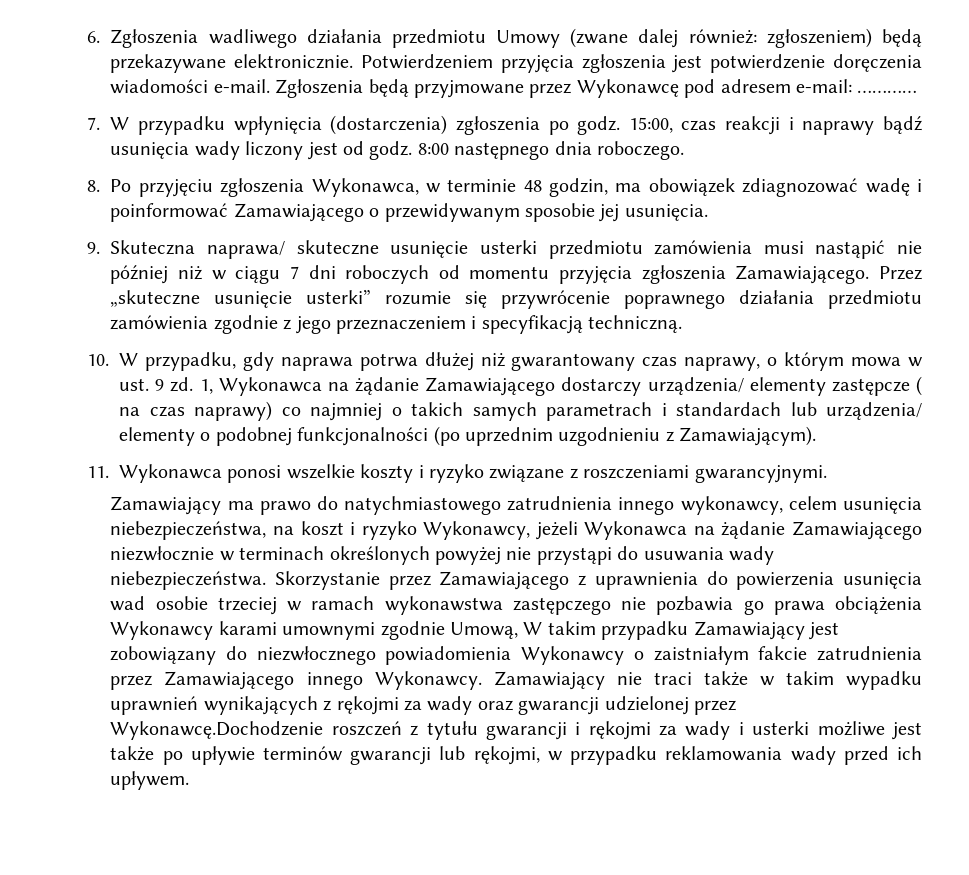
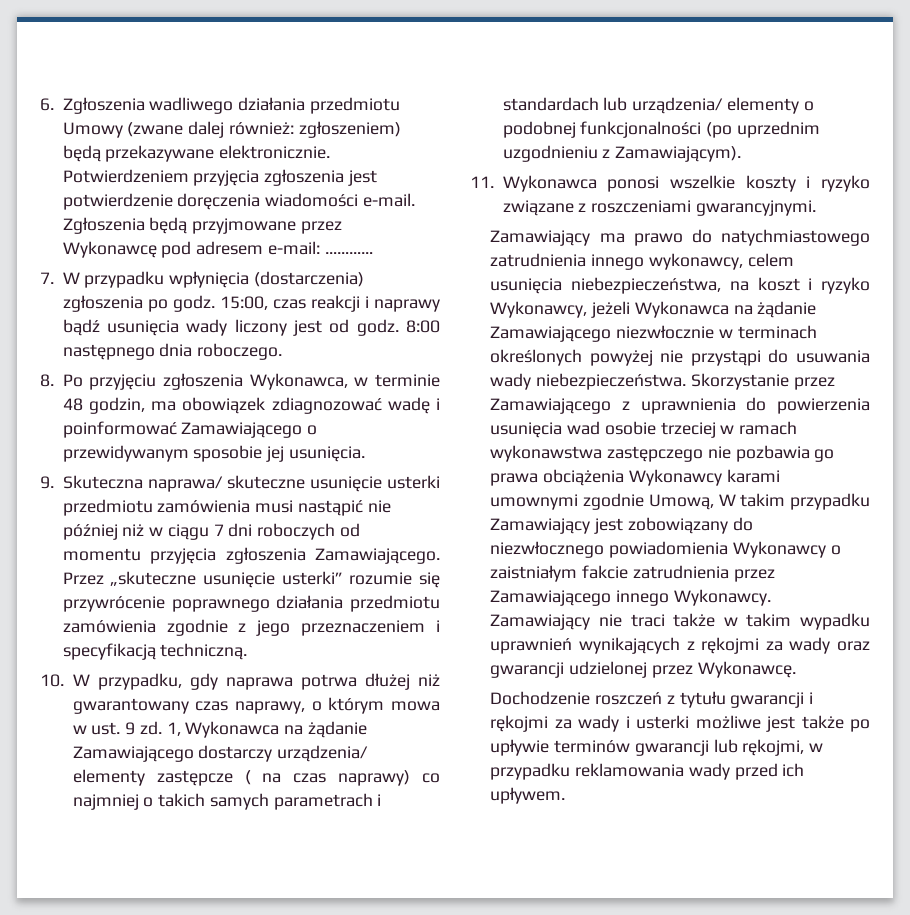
[110,721,324,740] Wykonawcę.Dochodzenie -> [697,661,796,678] [490,691,591,705] Wykonawcę. // Dochodzenie

